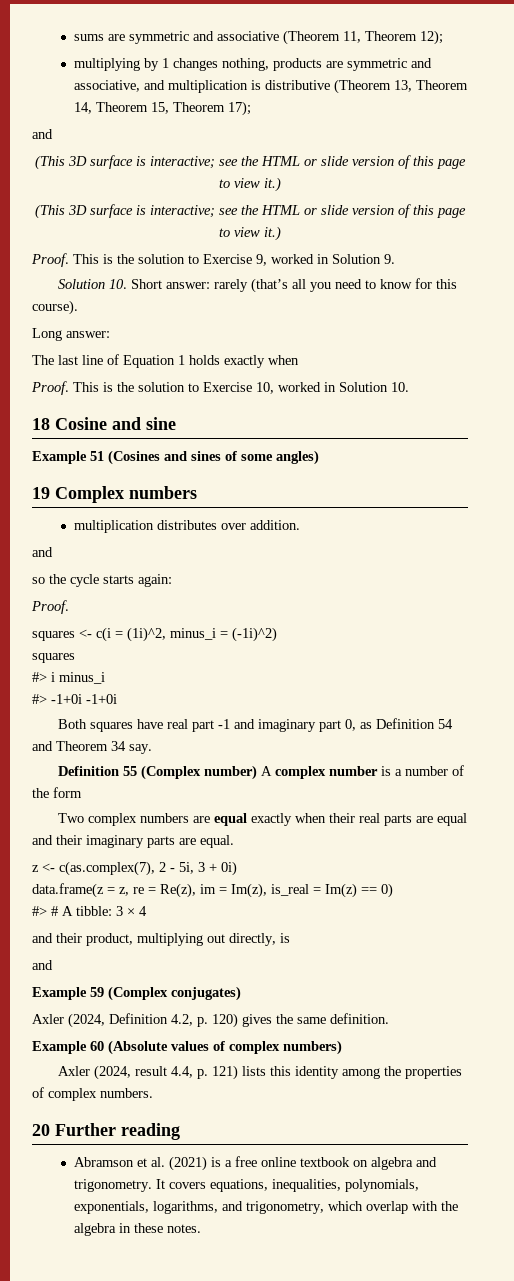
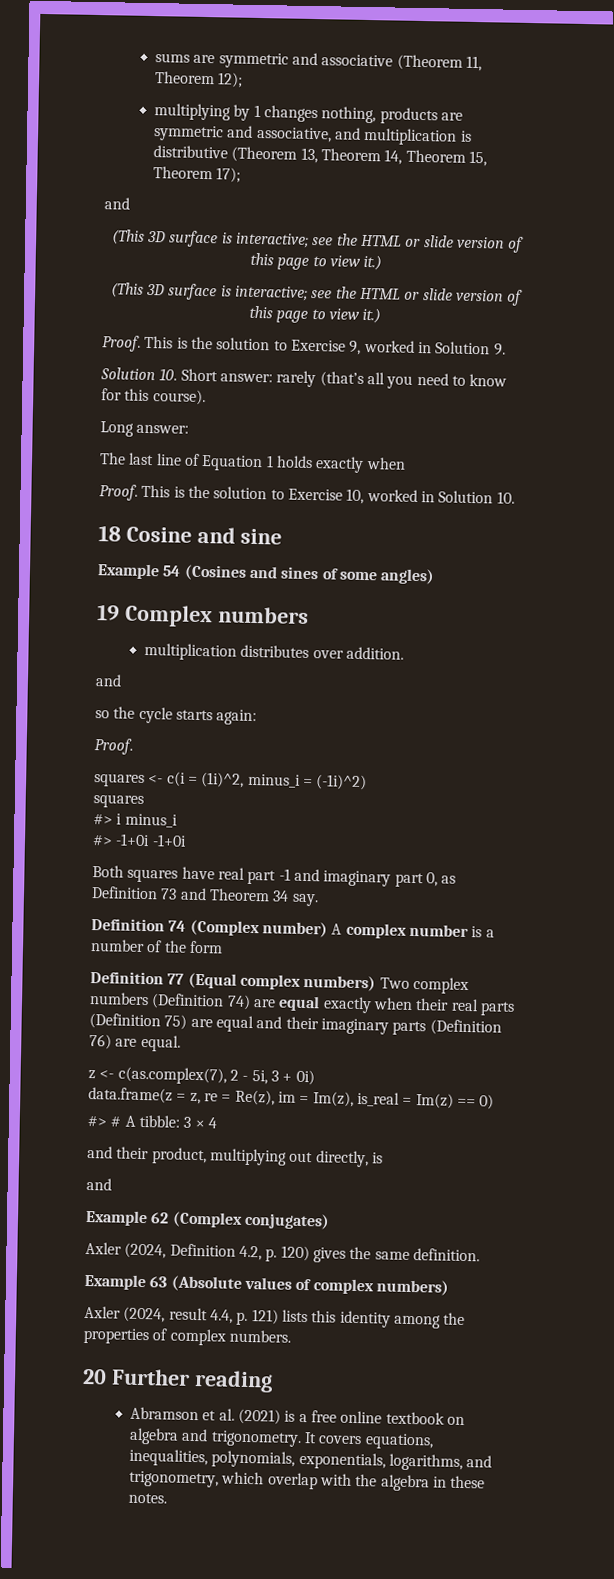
[90,451,104,461] 51 -> [162,565,182,577] 54
[437,719,453,729] 54 -> [160,888,178,900] 73
[122,766,137,776] 55 -> [168,920,187,932] 74
(82, 792) none -> [90,971,377,992] Definition 77 (Equal complex numbers)
(189, 818) none -> [151,993,251,1010] (Definition 74)
(412, 820) none -> [89,1013,188,1030] (Definition 75)
(175, 842) none -> [429,1019,502,1036] [89,1034,112,1050] (Definition 76)
[90,987,104,997] 59 -> [150,1212,170,1224] 62
[90,1041,104,1051] 60 -> [149,1276,168,1288] 63

